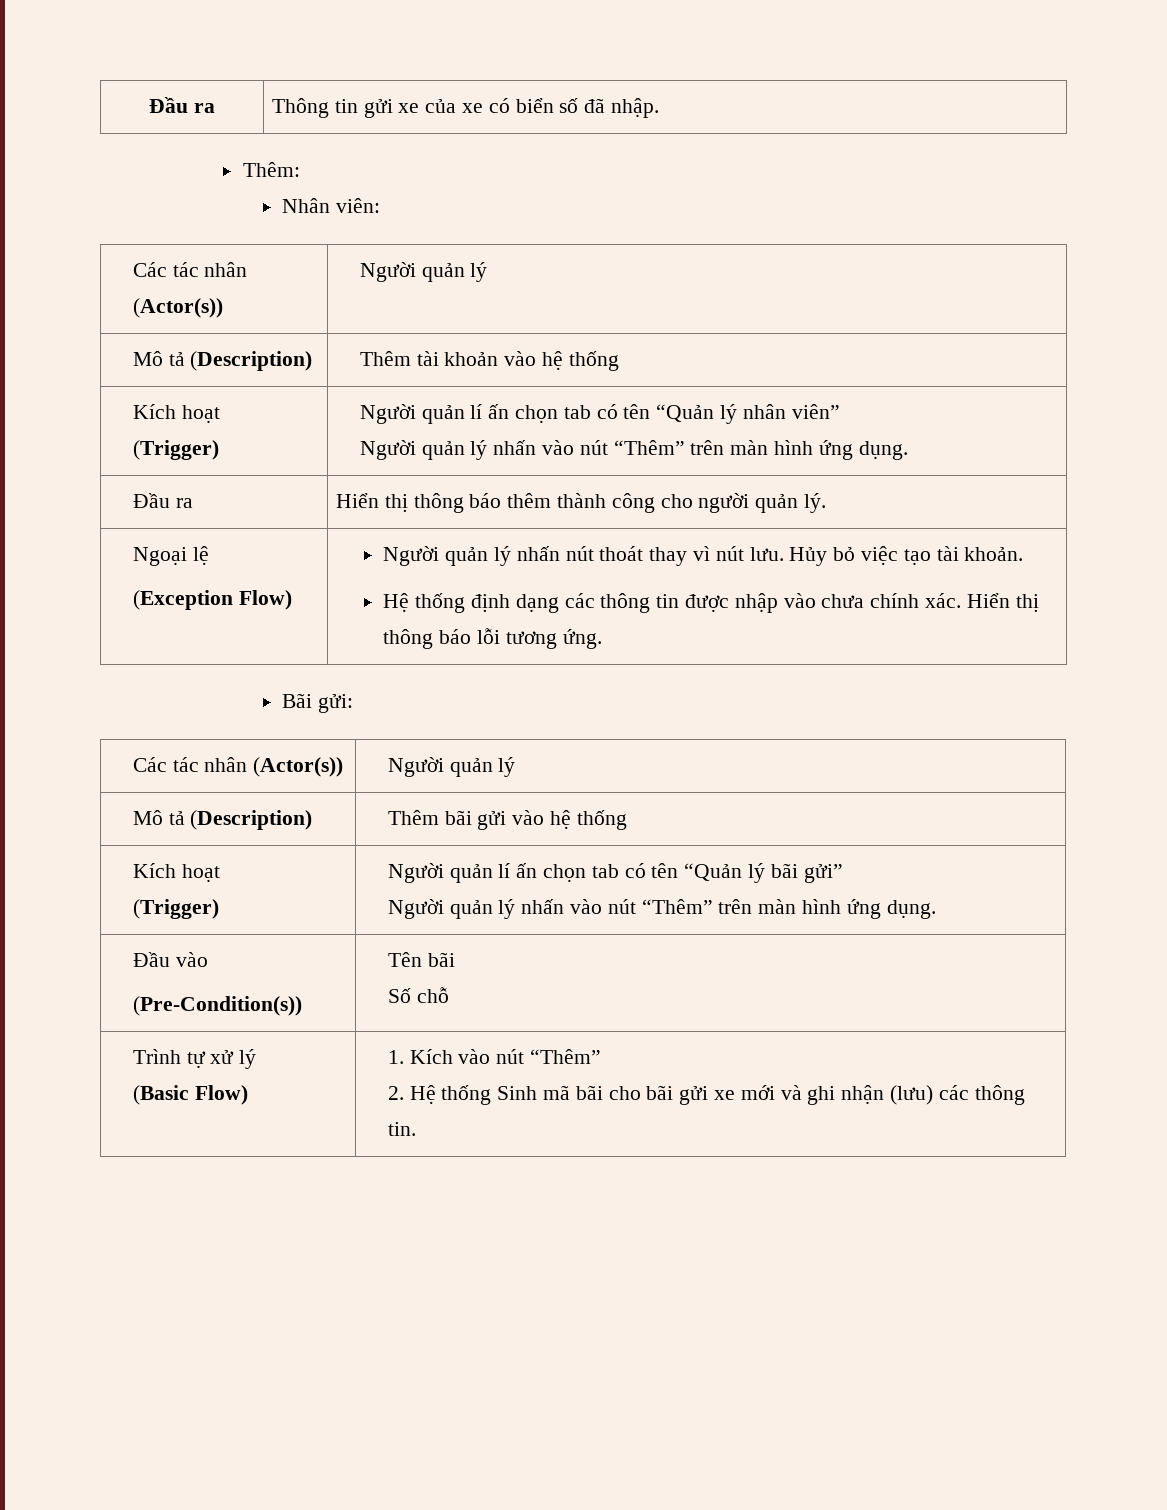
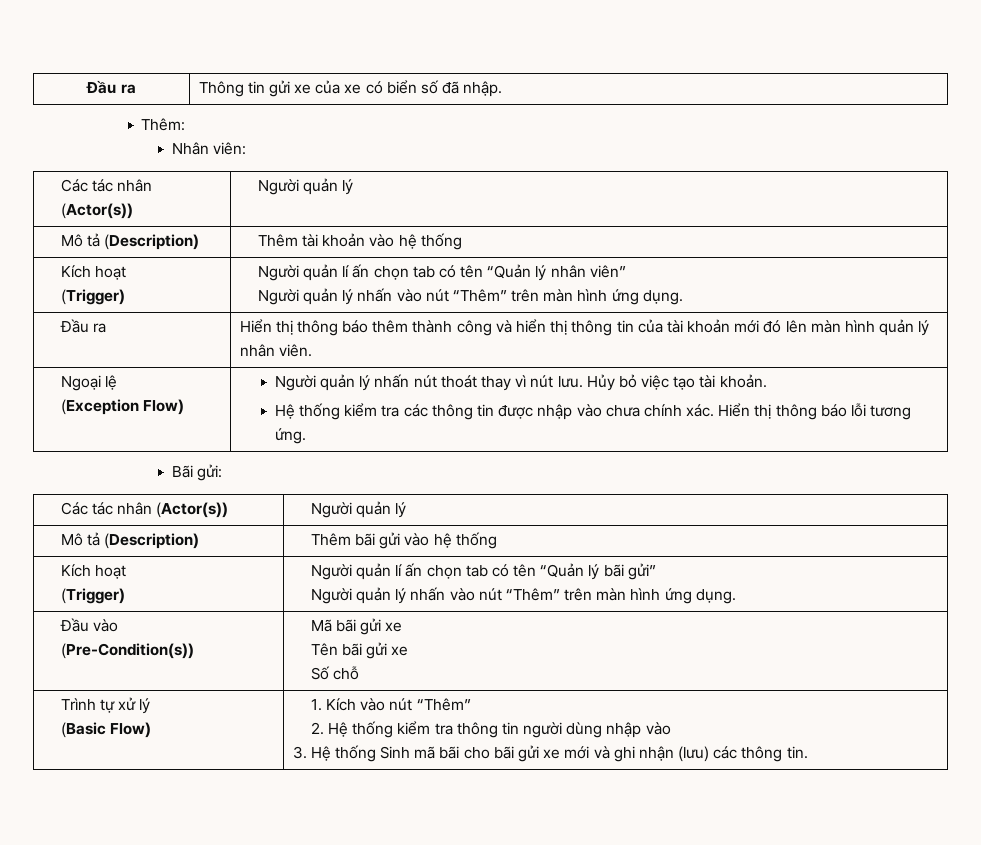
[660,493,827,513] cho người quản lý. -> [495,319,930,336] [239,344,312,357] và hiển thị thông tin của tài khoản mới đó lên màn hình quản lý nhân viên.
[471,594,559,613] định dạng -> [344,403,400,417] kiểm tra
(302, 1006) none -> [310,618,403,635] Mã bãi gửi xe //
(455, 959) none -> [366,642,409,659] gửi xe
(492, 1095) none -> [397,721,671,738] [292,745,376,762] kiểm tra thông tin người dùng nhập vào // 3. Hệ thống

